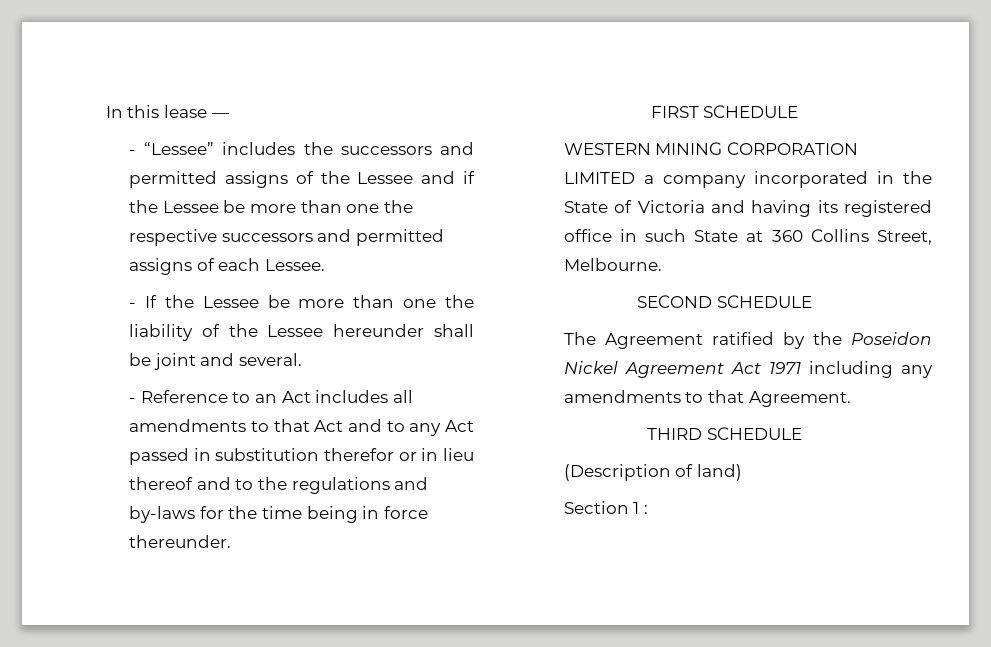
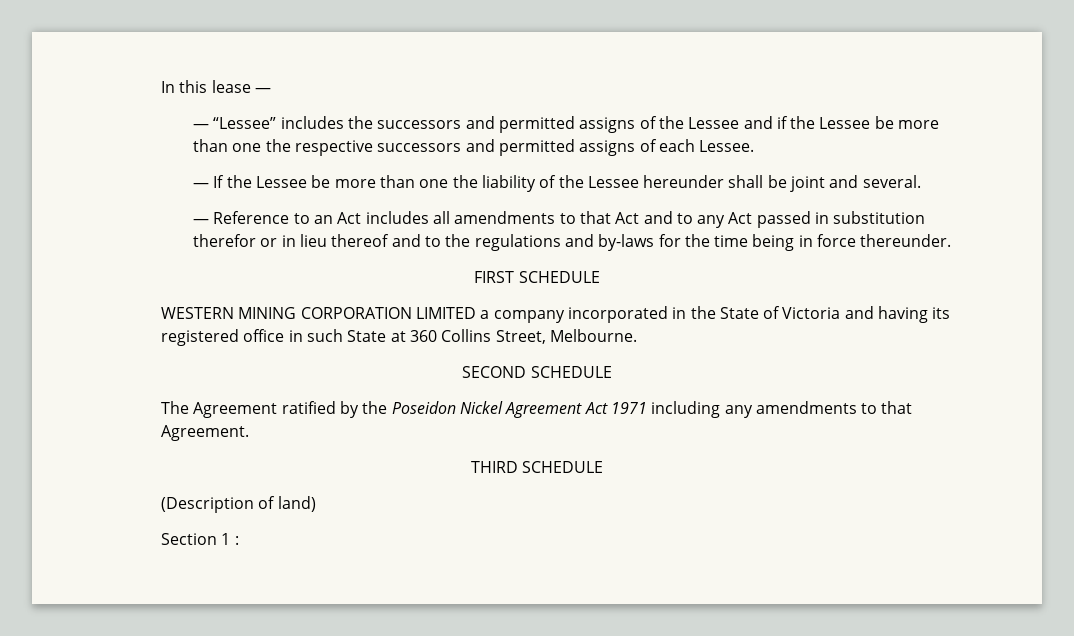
[129,149,137,155] - -> [192,124,209,129] —
[129,302,137,308] - -> [192,183,209,188] —
[129,397,137,403] - -> [192,219,209,224] —

